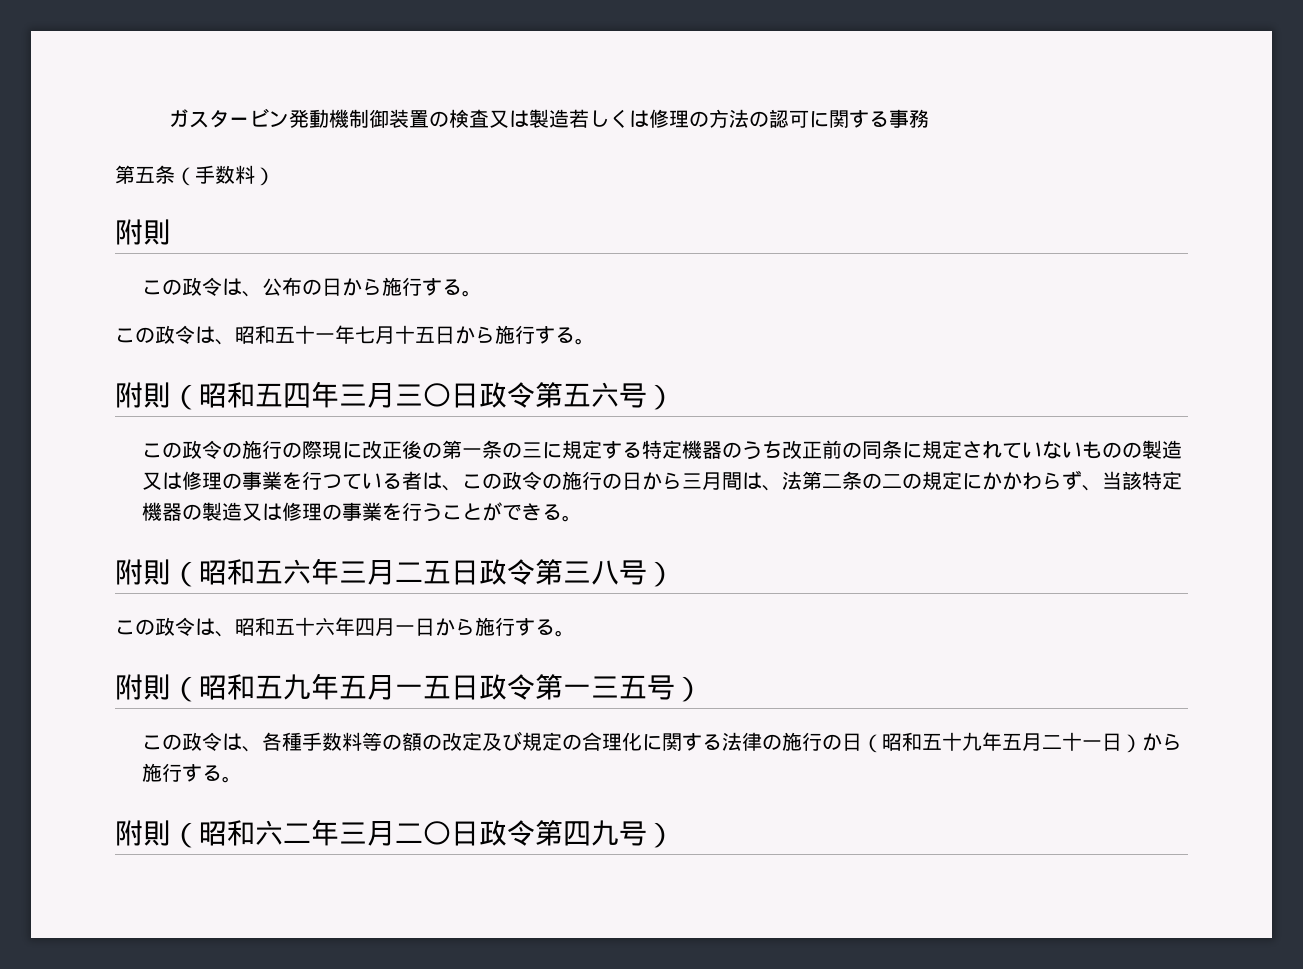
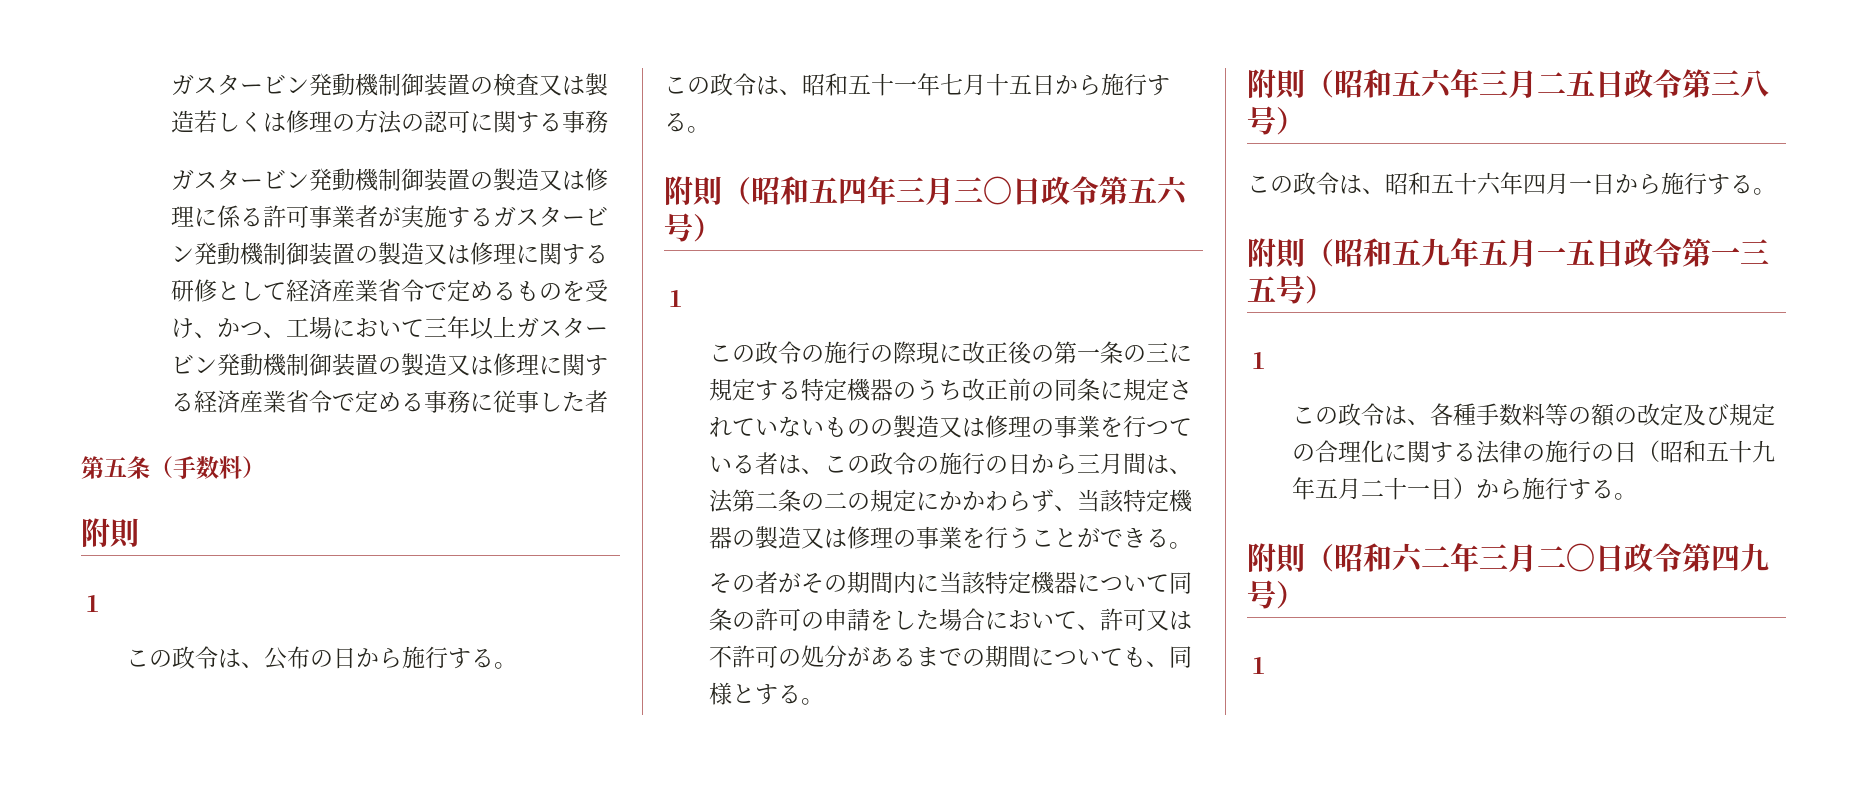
(930, 118) none -> [171,168,609,191] [171,205,609,228] [171,242,609,265] [171,279,609,302] [171,316,609,340] [171,353,609,376] [171,390,609,413] // ガスタービン発動機制御装置の製造又は修理に係る許可事業者が実施するガスタービン発動機制御装置の製造又は修理に関する研修として経済産業省令で定めるものを受け、かつ、工場において三年以上ガスタービン発動機制御装置の製造又は修理に関する経済産業省令で定める事務に従事した者
(171, 232) none -> [81,595,104,612] // １
(675, 397) none -> [664,290,687,307] // １
(583, 518) none -> [709,571,1193,595] [709,608,1193,631] [709,645,1193,668] [709,682,825,705] // その者がその期間内に当該特定機器について同条の許可の申請をした場合において、許可又は不許可の処分があるまでの期間についても、同様とする。
(703, 689) none -> [1247,352,1270,369] // １
(675, 835) none -> [1247,657,1270,674] // １

